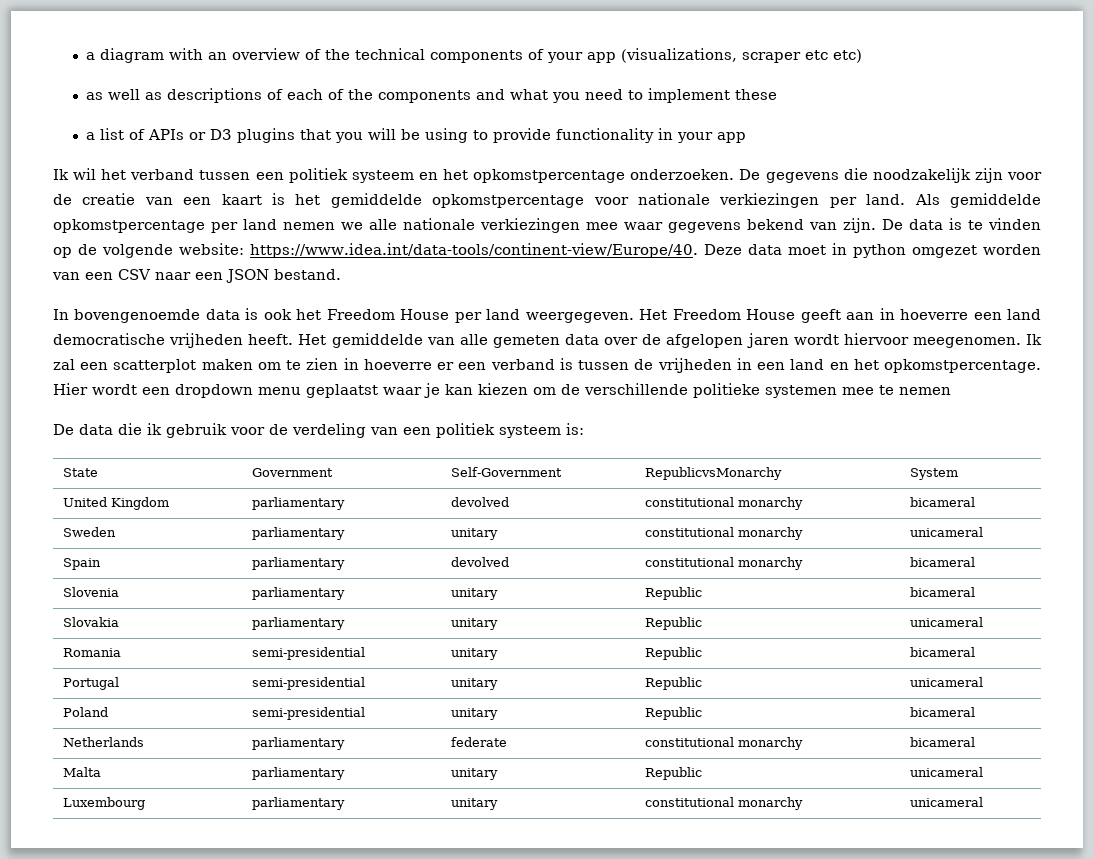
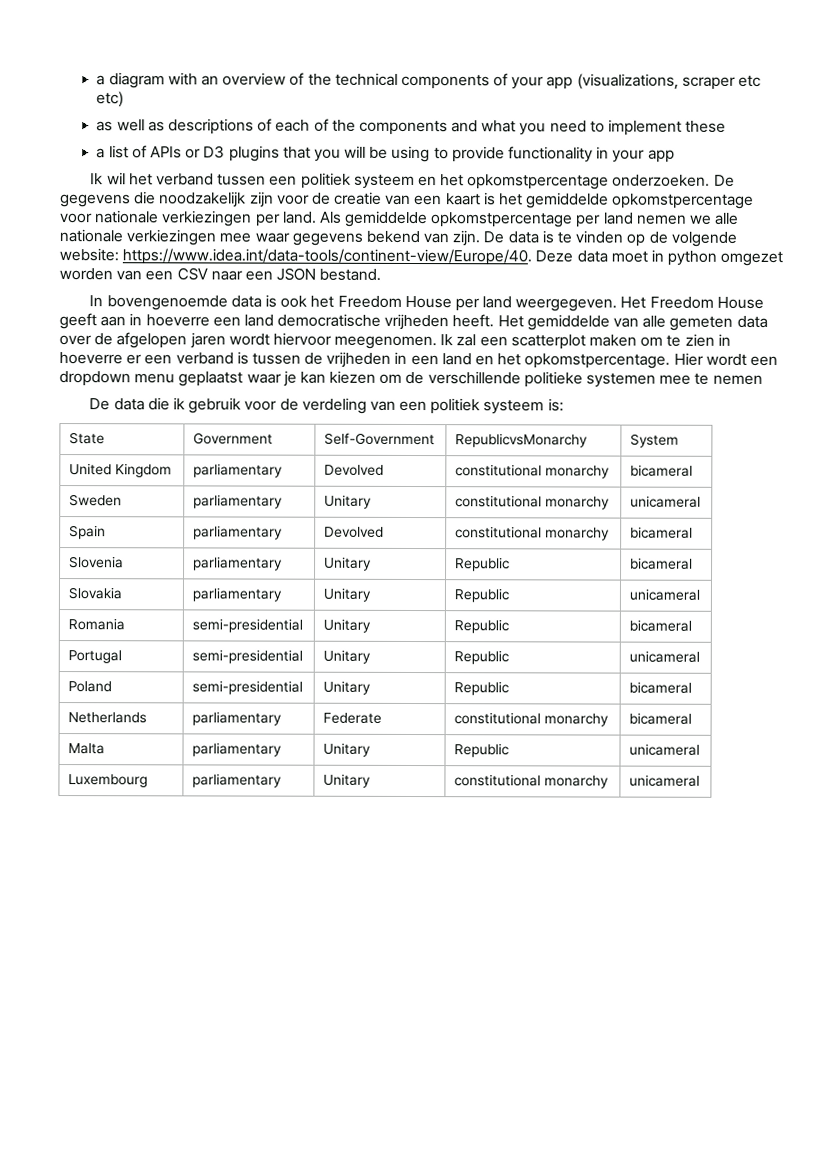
[451,497,510,507] devolved -> [324,464,385,476] Devolved
[451,528,499,540] unitary -> [324,494,373,509] Unitary
[451,557,510,567] devolved -> [324,526,385,538] Devolved
[451,588,499,600] unitary -> [324,556,373,571] Unitary
[451,618,499,630] unitary -> [323,587,372,602] Unitary
[451,648,499,660] unitary -> [323,618,372,633] Unitary
[451,678,499,690] unitary -> [323,649,372,664] Unitary
[451,708,499,720] unitary -> [323,680,372,695] Unitary
[451,737,508,747] federate -> [323,712,383,724] Federate
[451,768,499,780] unitary -> [323,742,372,757] Unitary
[451,798,499,810] unitary -> [323,773,372,788] Unitary

